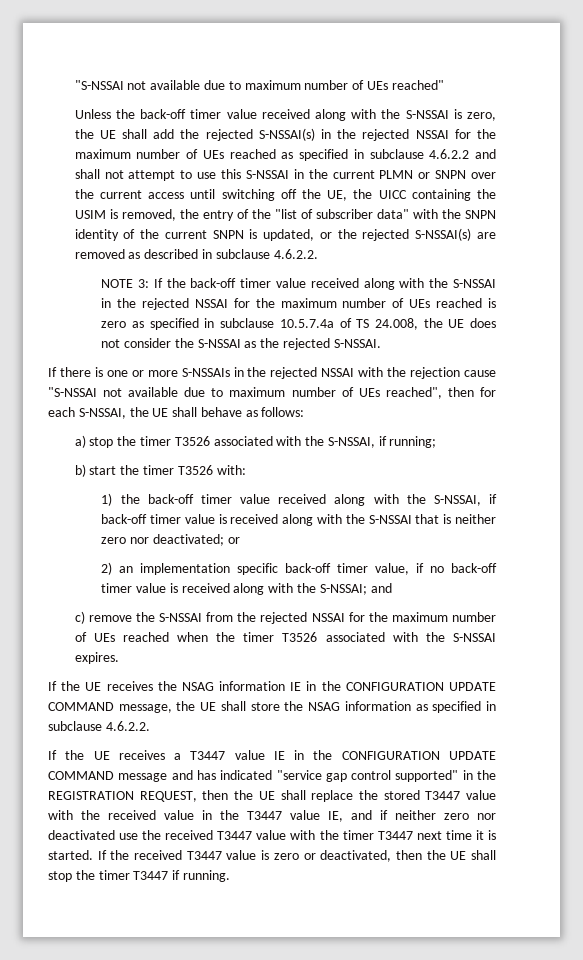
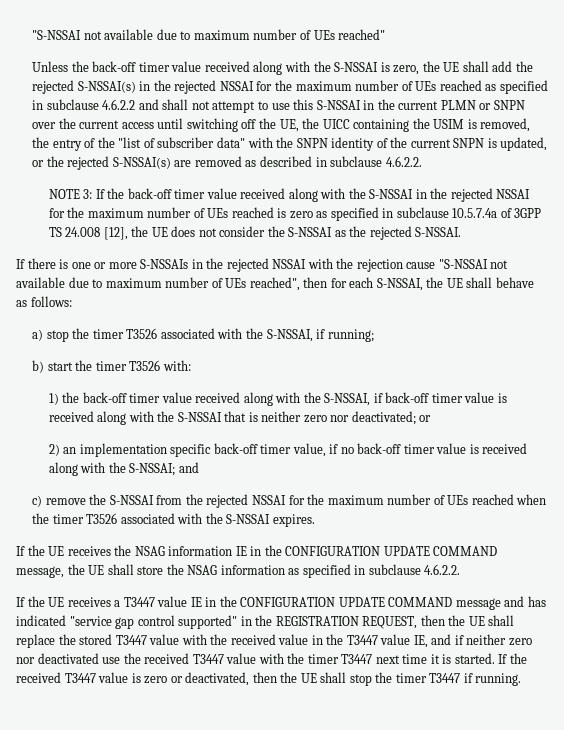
[356,318,418,330] TS 24.008, -> [514,208,542,218] [48,227,128,240] 3GPP TS 24.008 [12],

